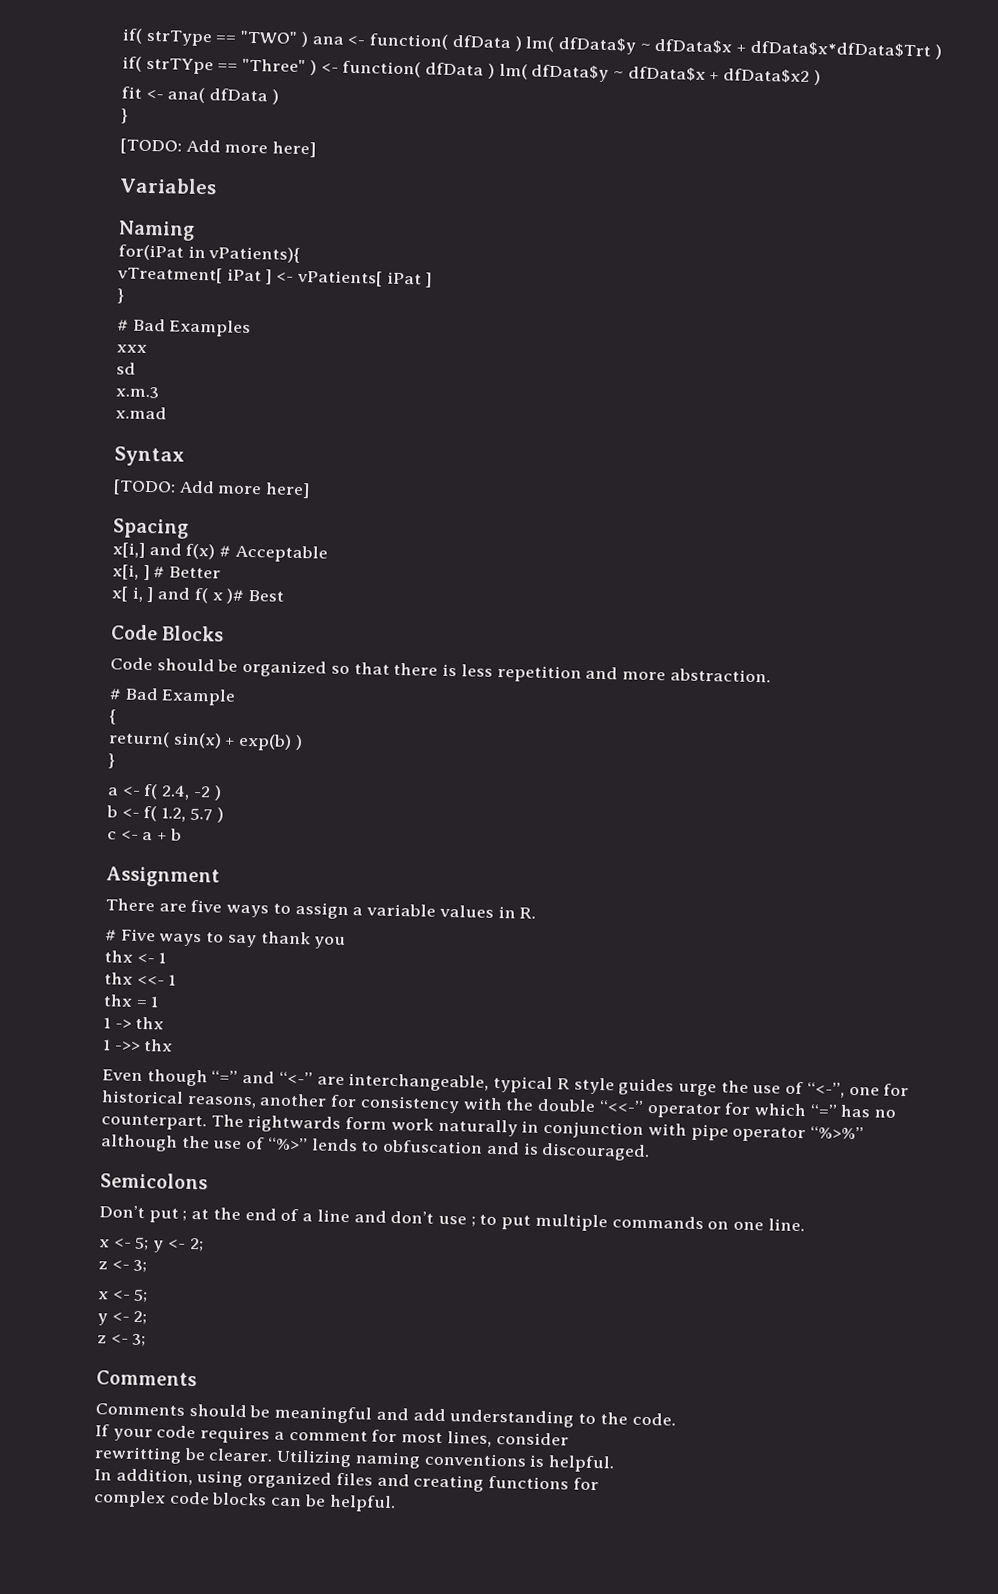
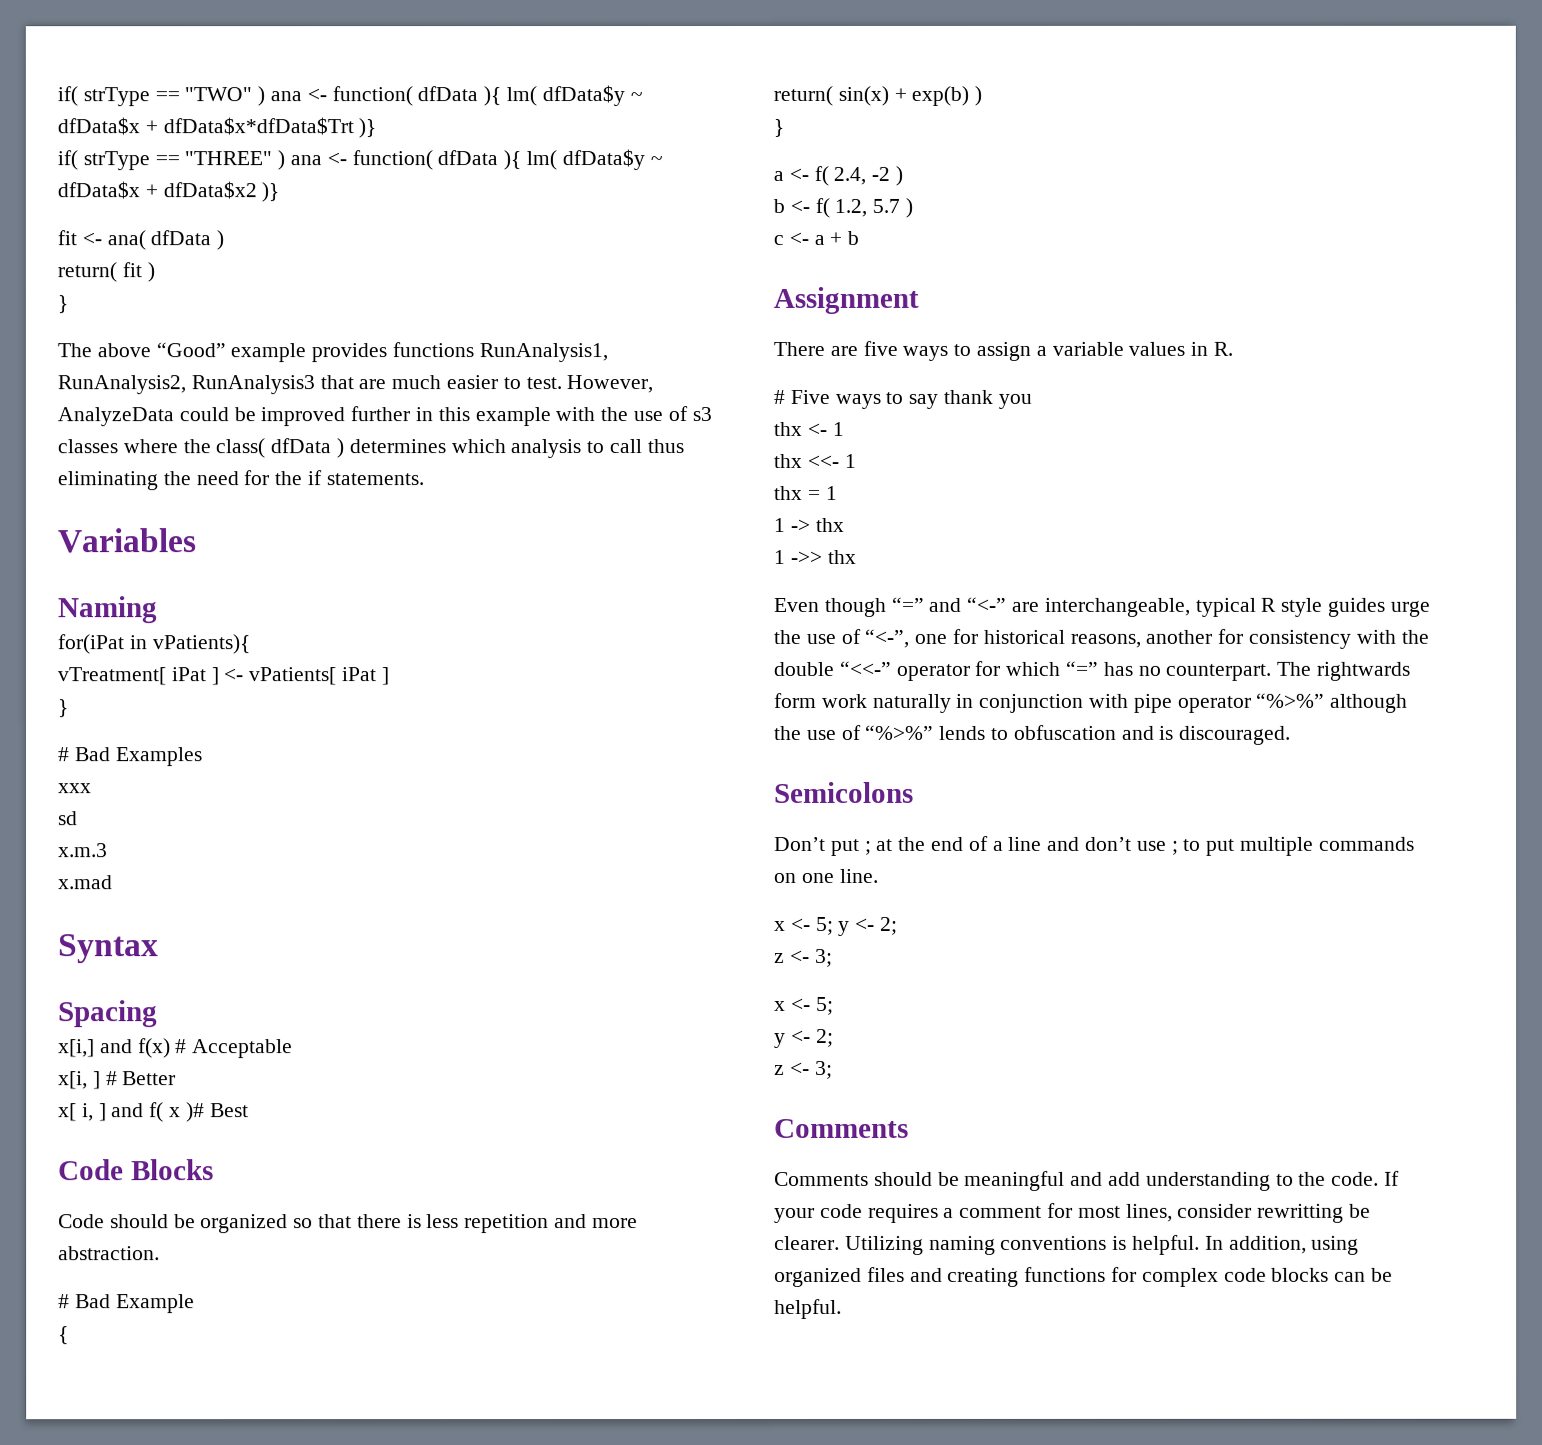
[514,36,523,52] ) -> [483,86,502,107] ){
[934,44,942,60] [122,56,495,79] ) // if( strTYpe == "Three" ) <- function( dfData ) -> [358,118,377,139] [57,150,522,171] )} // if( strType == "THREE" ) ana <- function( dfData ){
[813,70,821,86] ) -> [261,182,280,203] )}
[121,108,128,124] [120,138,317,158] } // [TODO: Add more here] -> [57,262,155,283] [57,295,68,314] [57,342,608,363] [57,375,654,395] [57,406,712,427] [57,438,684,459] [57,470,424,491] return( fit ) // } // The above “Good” example provides functions RunAnalysis1, RunAnalysis2, RunAnalysis3 that are much easier to test. However, AnalyzeData could be improved further in this example with the use of s3 classes where the class( dfData ) determines which analysis to call thus eliminating the need for the if statements.
[113,479,311,499] // [TODO: Add more here] -> (159, 949) none
[267,1137,308,1151] “%>” -> [865,724,935,740] “%>%”
(676, 1419) // -> (1380, 1178) none
(569, 1439) // -> (1253, 1210) none
(616, 1464) // -> (1201, 1244) none
(599, 1484) // -> (1138, 1274) none

